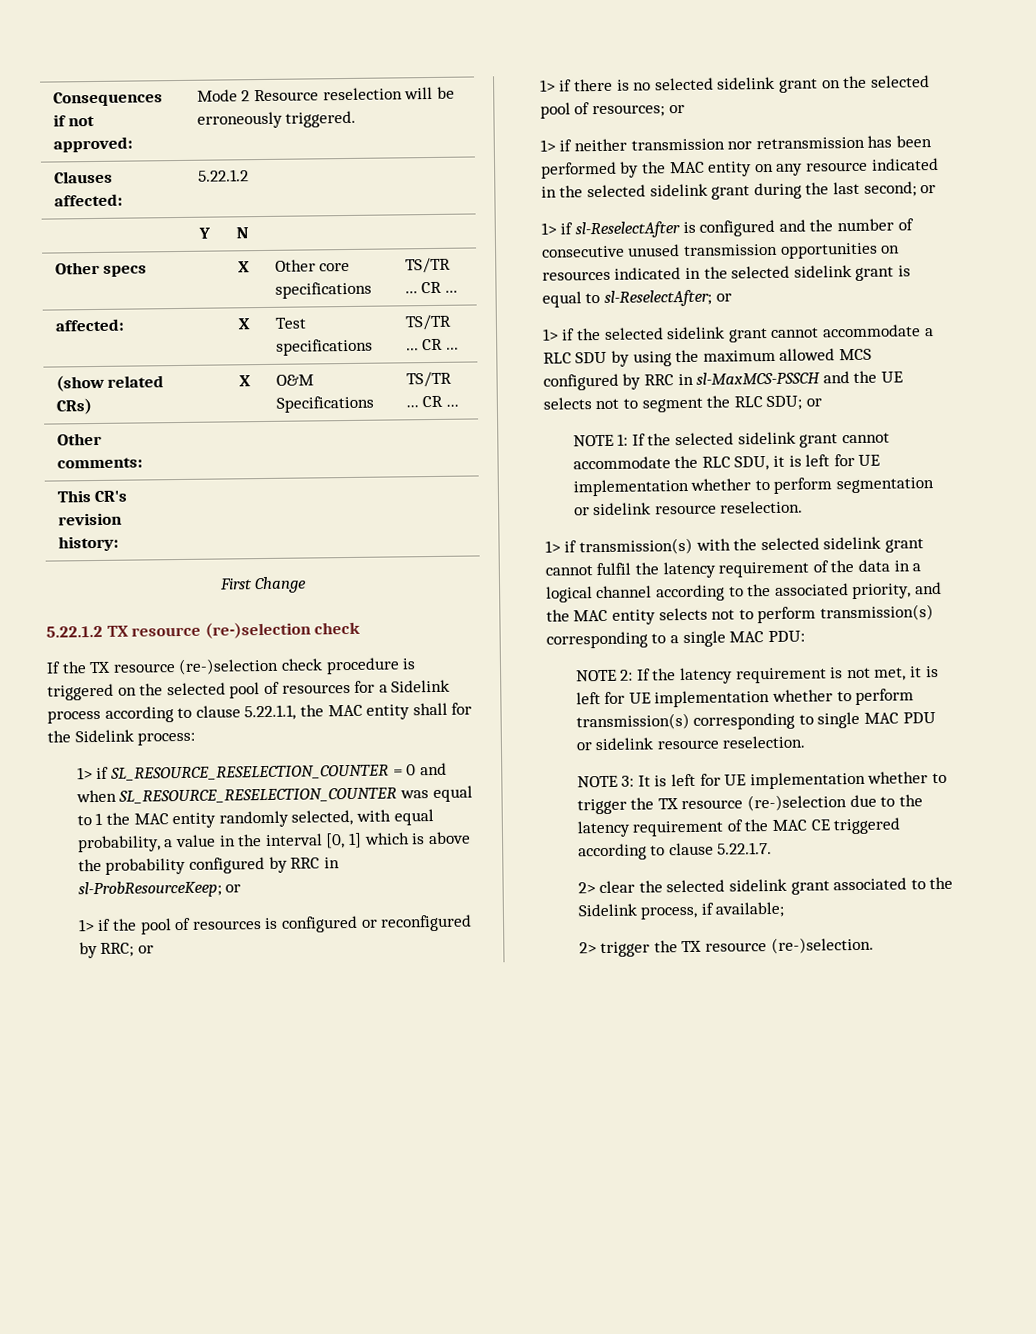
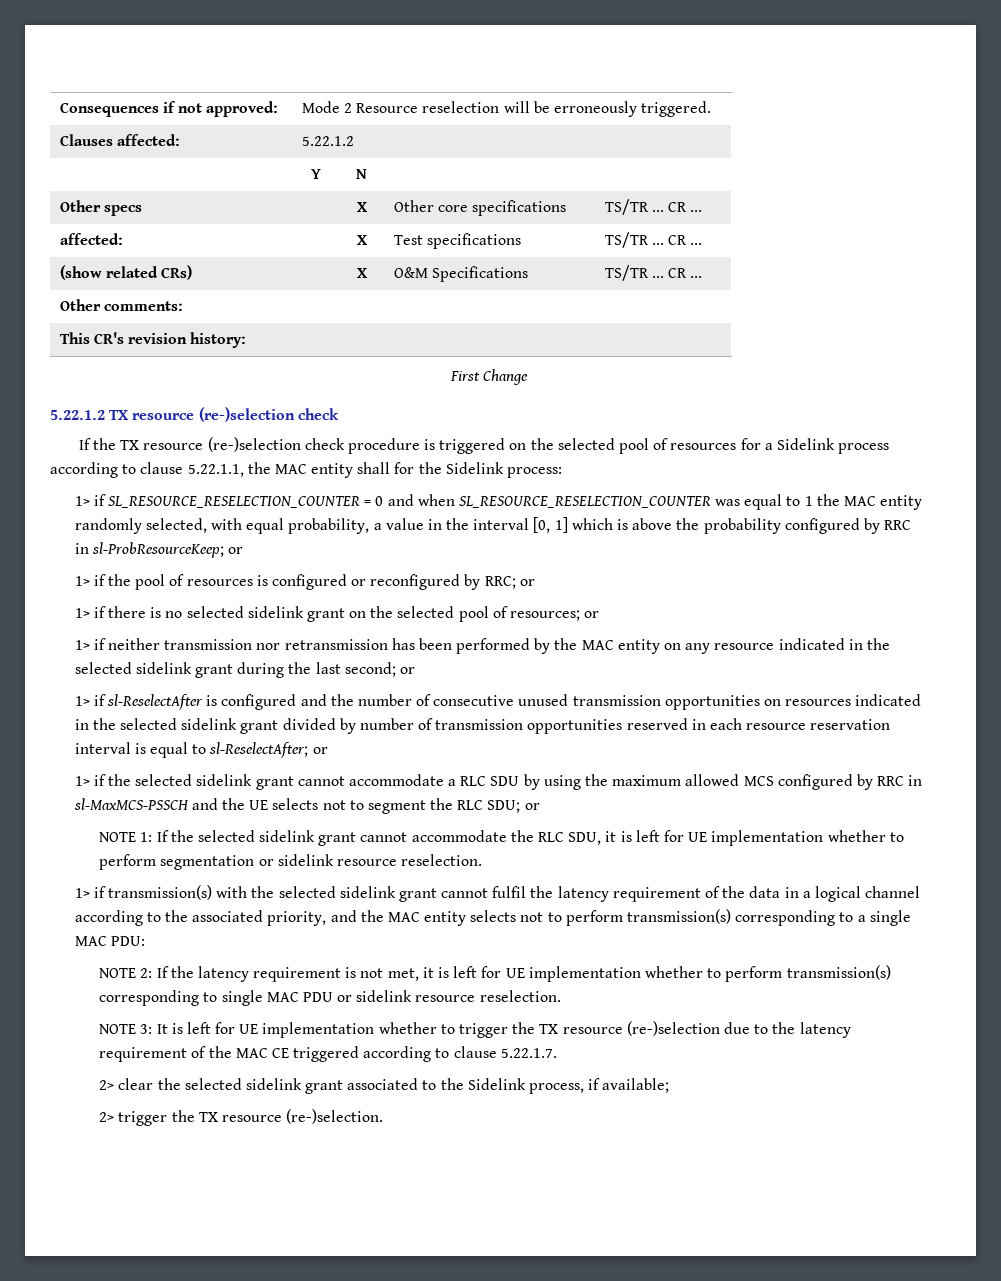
(895, 273) none -> [282,718,891,734] [74,742,131,754] divided by number of transmission opportunities reserved in each resource reservation interval

